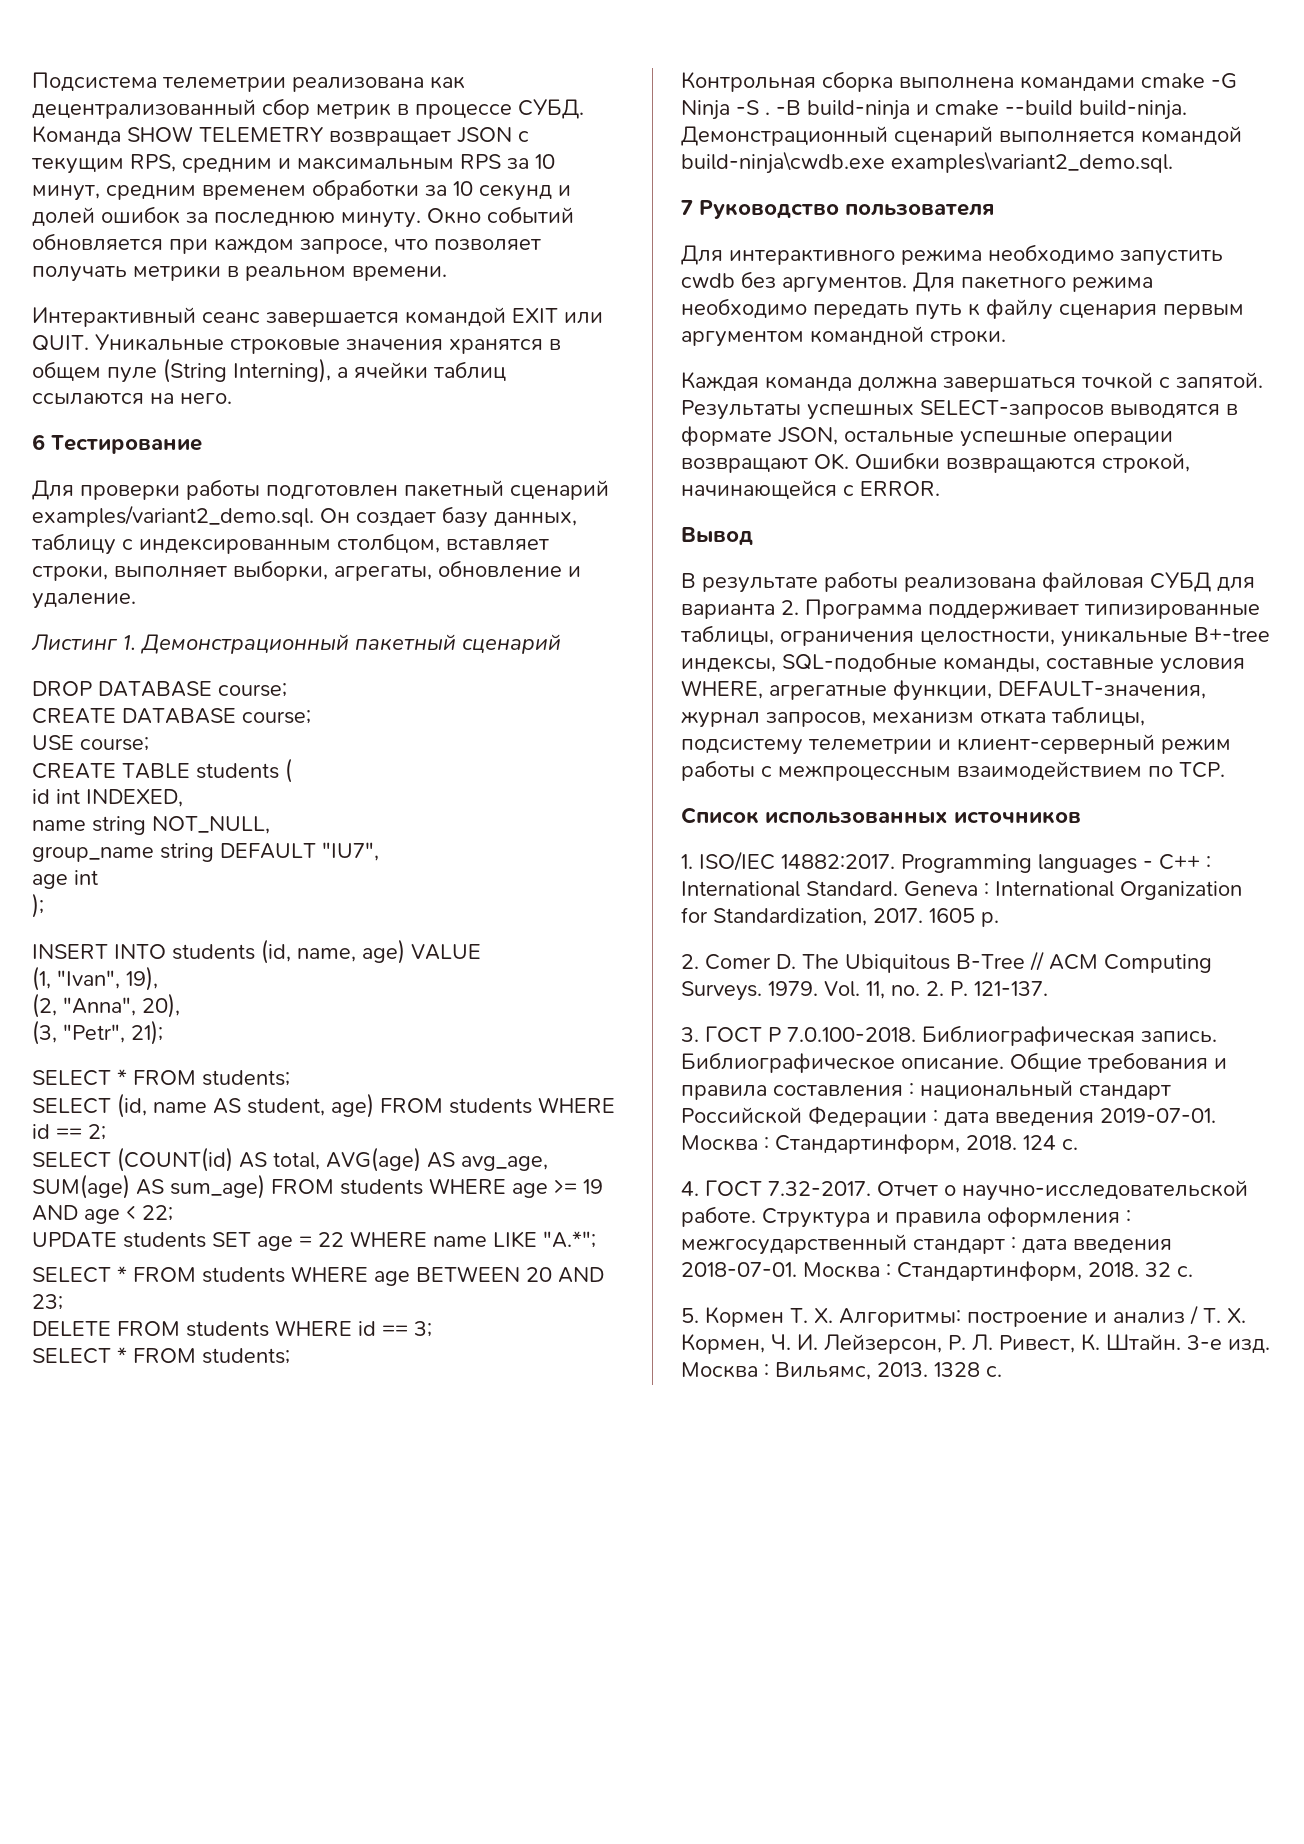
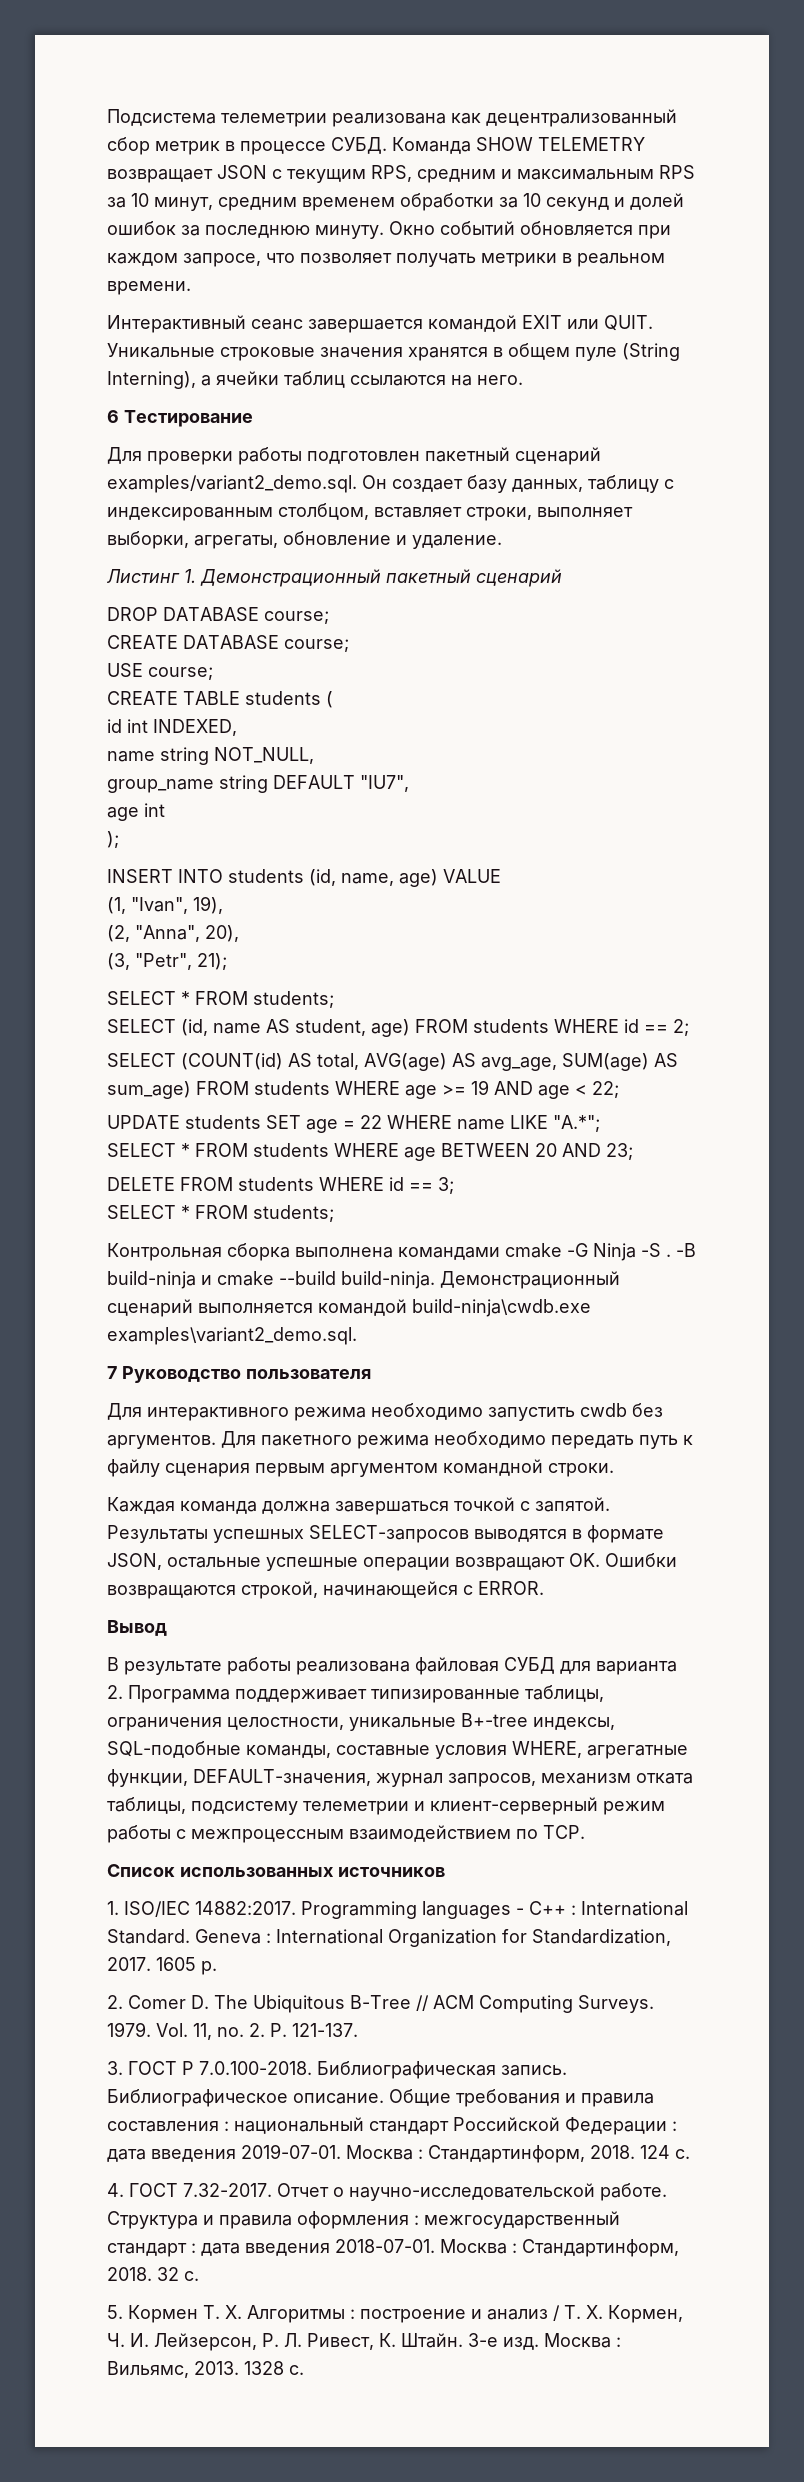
[839,1308,961,1327] Алгоритмы: -> [247,2305,355,2323] Алгоритмы :

